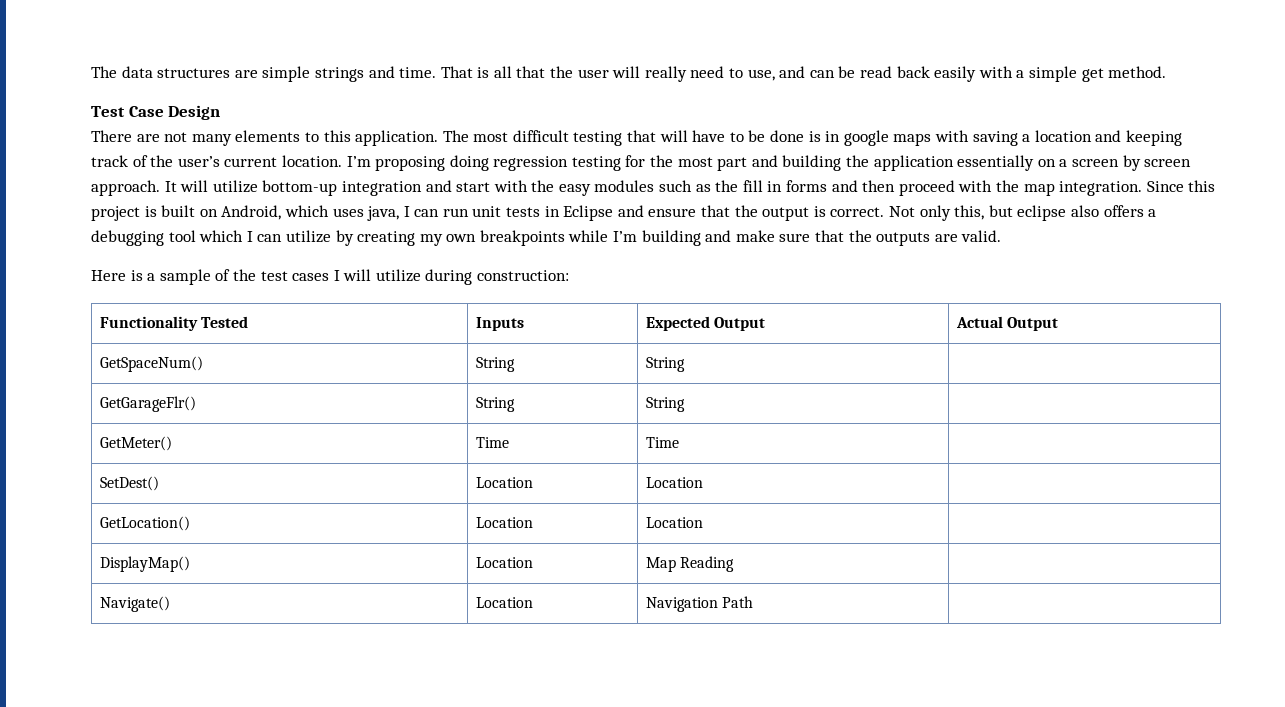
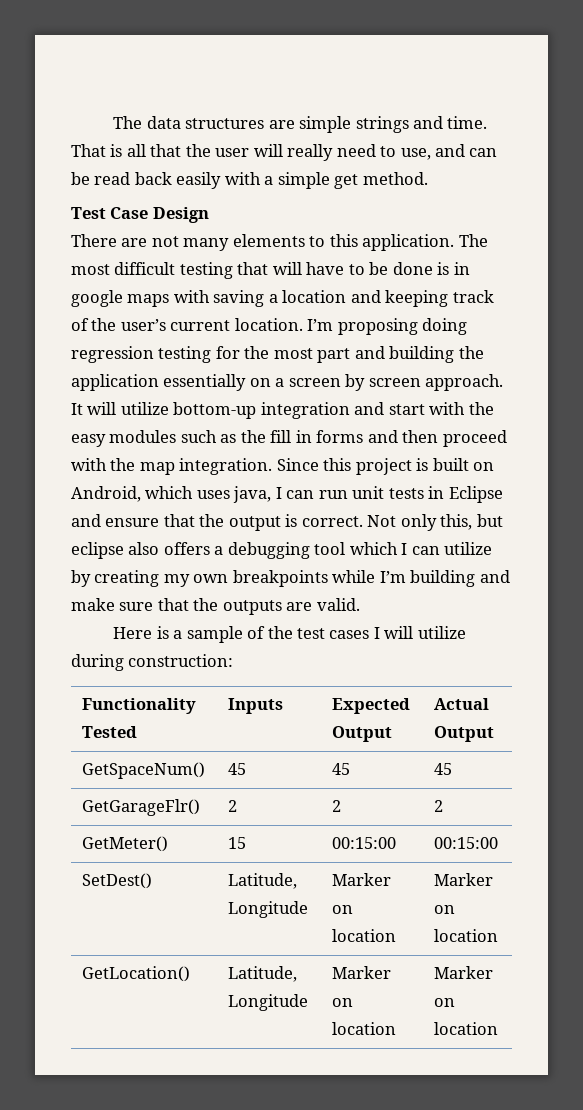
[475,357,515,372] [645,357,685,372] [99,396,196,412] [475,397,515,412] [645,397,685,412] [99,436,172,451] [475,437,509,448] [645,437,679,448] [99,476,159,491] [475,477,533,488] [645,477,703,488] [99,516,190,531] [475,517,533,528] [645,517,703,528] [99,556,190,572] [475,557,533,568] [645,556,734,572] [99,596,170,612] [475,597,533,608] [645,596,753,612] String | String | // GetGarageFlr() | String | String | // GetMeter() | Time | Time | // SetDest() | Location | Location | // GetLocation() | Location | Location | // DisplayMap() | Location | Map Reading | // Navigate() | Location | Navigation Path | -> [227,763,246,775] [331,763,350,775] [433,763,452,775] [81,799,200,816] [227,800,237,812] [331,800,341,812] [433,800,443,812] [81,836,168,852] [227,837,246,849] [331,837,396,849] [433,837,498,849] [81,873,152,889] [227,873,297,889] [227,901,308,918] [331,873,391,886] [331,905,353,914] [331,929,396,942] [433,873,493,886] [433,905,455,914] [433,929,498,942] [81,966,190,982] [227,966,297,982] [227,994,308,1011] [331,966,391,979] [331,998,353,1007] [331,1022,396,1035] [433,966,493,979] [433,998,455,1007] [433,1022,498,1035] 45 | 45 | 45 // GetGarageFlr() | 2 | 2 | 2 // GetMeter() | 15 | 00:15:00 | 00:15:00 // SetDest() | Latitude, Longitude | Marker on location | Marker on location // GetLocation() | Latitude, Longitude | Marker on location | Marker on location

